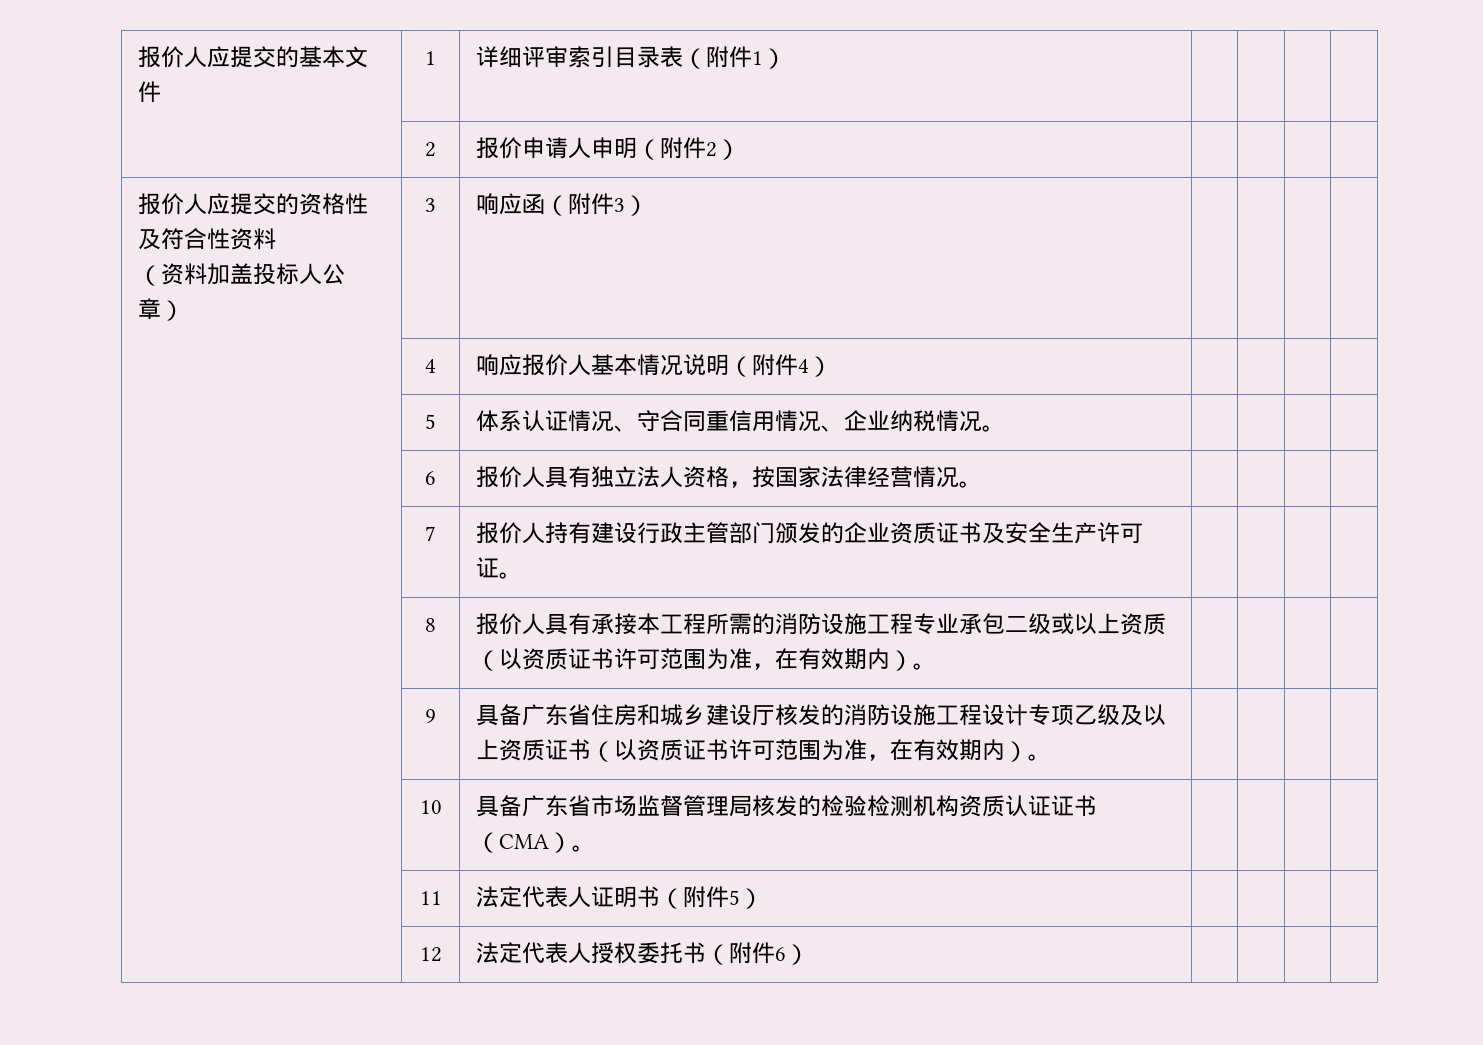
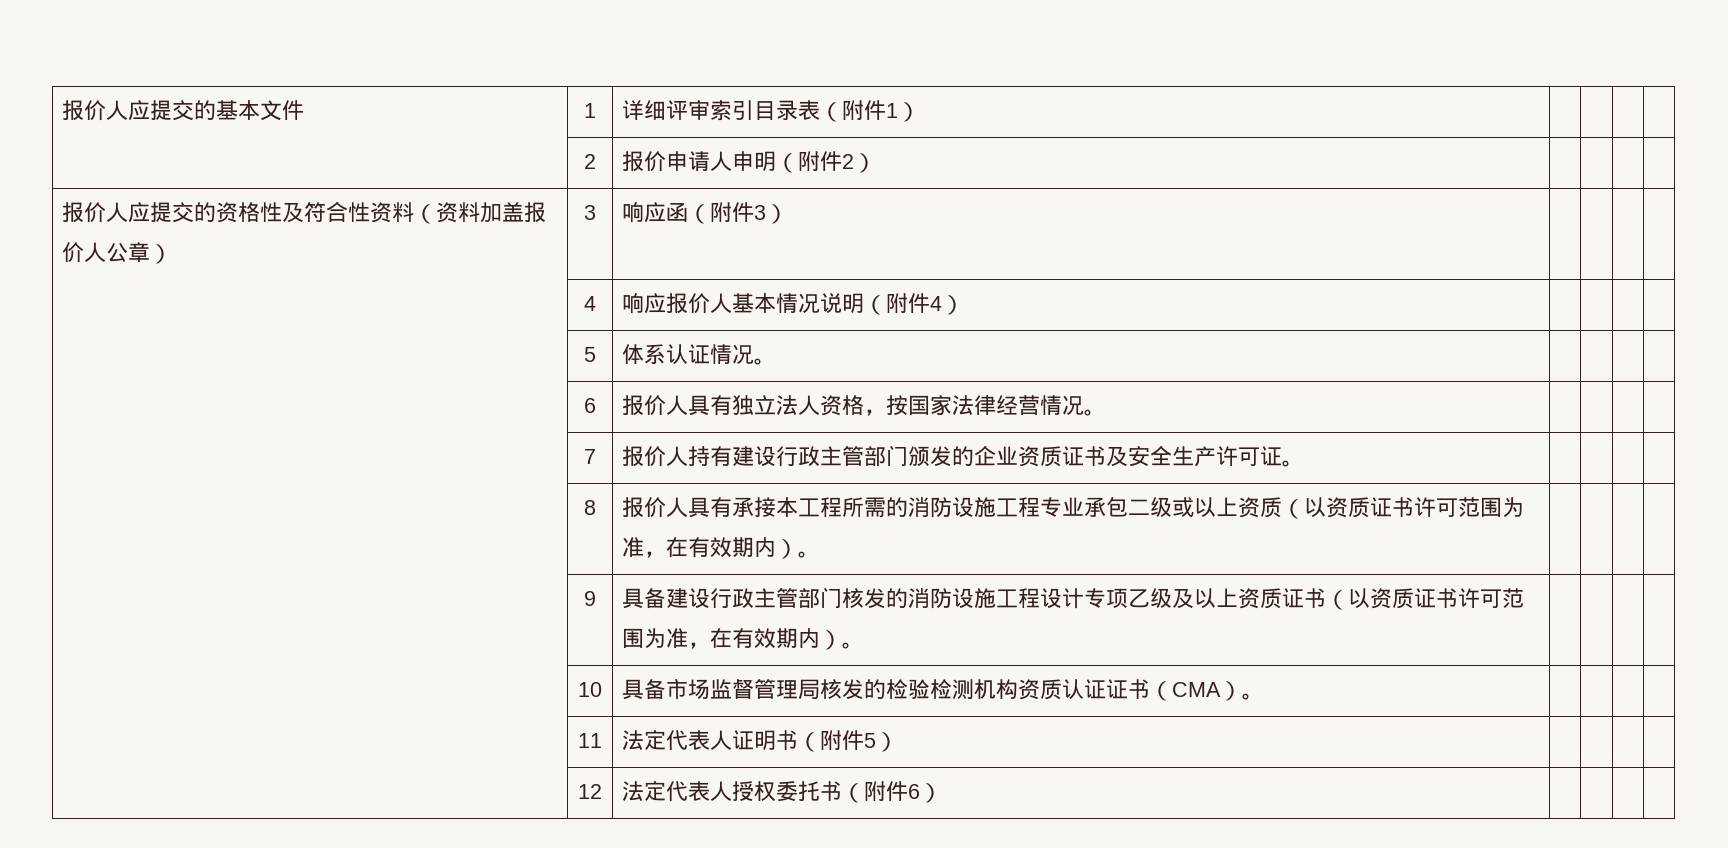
(277, 239) // -> (415, 212) none
[253,263,300,285] 投标 -> [524,202,547,223] [62,242,85,263] 报价
[614,410,983,432] 、守合同重信用情况、企业纳税情况 -> (755, 354) none
[522,704,776,726] 广东省住房和城乡建设厅 -> [666,587,843,609] 建设行政主管部门
[522,795,592,817] 广东省 -> (667, 689) none

